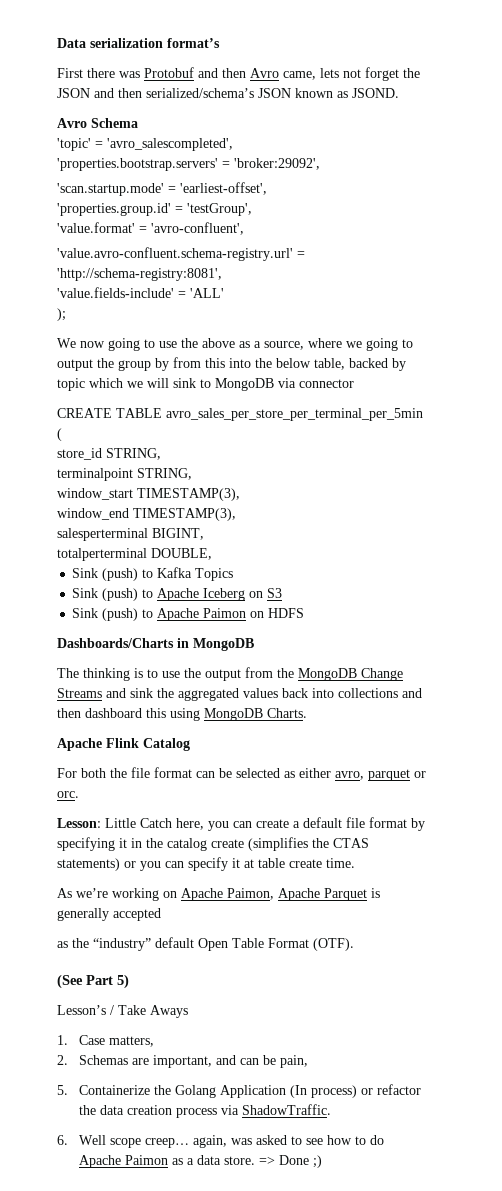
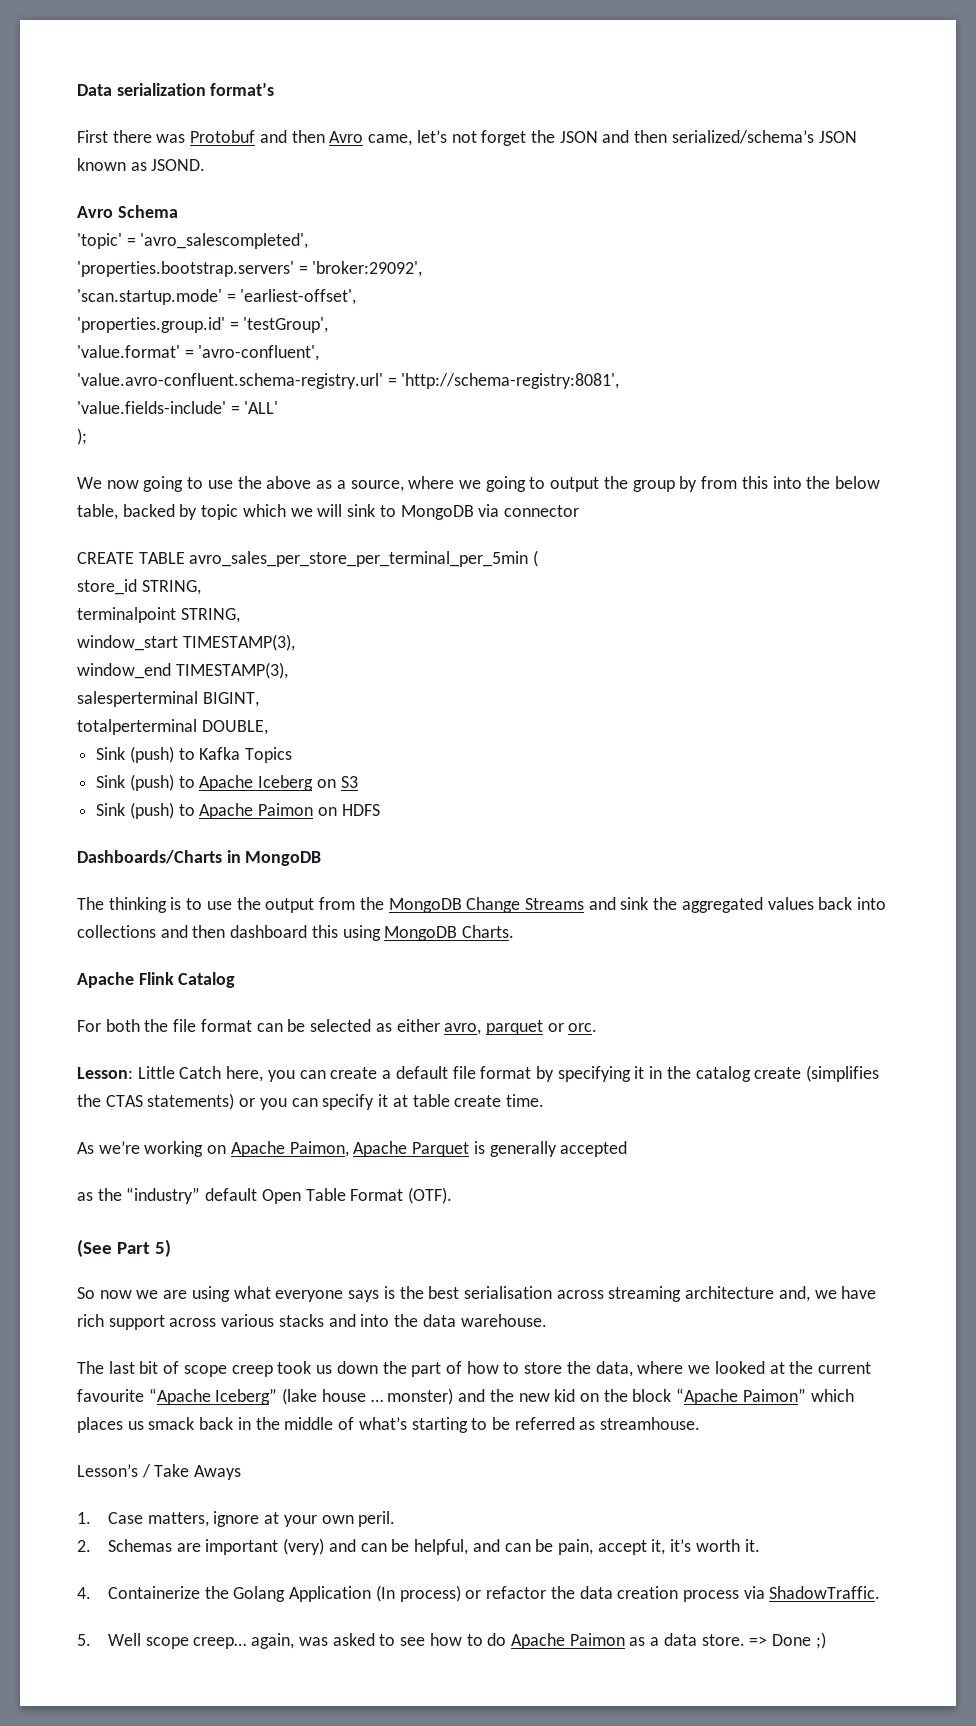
[320,68,339,78] lets -> [416,130,447,143] let’s
(129, 981) none -> [77,1286,877,1302] [77,1314,547,1330] [77,1361,871,1377] [77,1388,854,1405] [77,1417,701,1433] // So now we are using what everyone says is the best serialisation across streaming architecture and, we have rich support across various stacks and into the data warehouse. // The last bit of scope creep took us down the part of how to store the data, where we looked at the current favourite “Apache Iceberg” (lake house … monster) and the new kid on the block “Apache Paimon” which places us smack back in the middle of what’s starting to be referred as streamhouse.
[57,1055,308,1068] [57,1085,68,1095] // 2. Schemas are important, and can be pain, // 5. -> [213,1511,396,1527] [77,1538,760,1555] [77,1587,91,1599] ignore at your own peril. // 2. Schemas are important (very) and can be helpful, and can be pain, accept it, it’s worth it. // 4.
[57,1135,68,1145] 6. -> [77,1634,91,1646] 5.

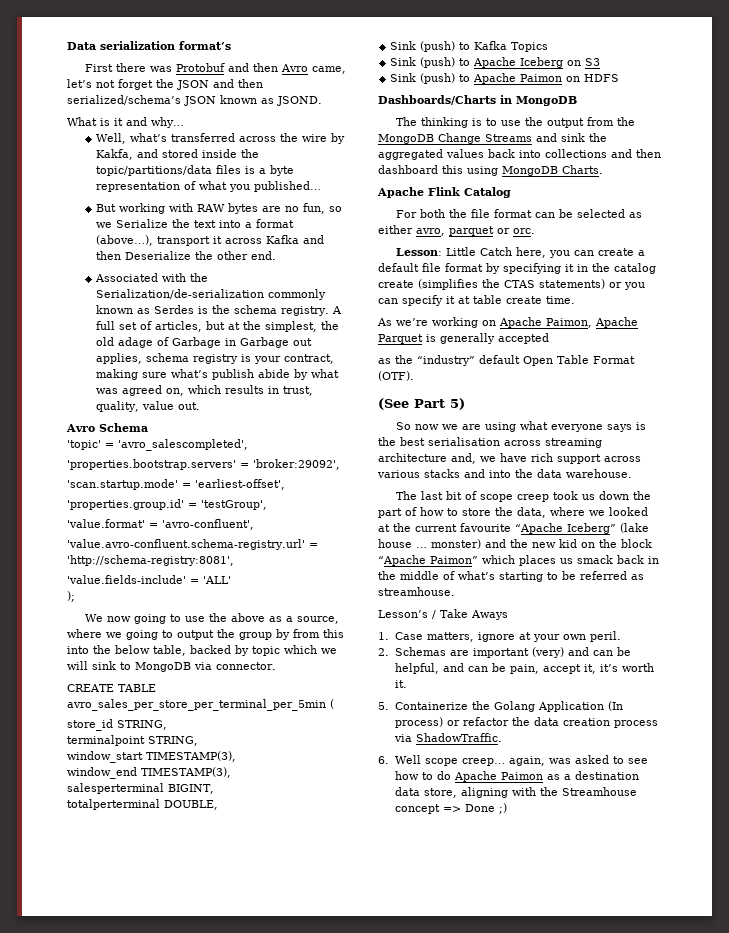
(206, 165) none -> [67,117,184,128] [95,133,345,144] [95,149,259,160] [95,165,294,176] [95,181,321,192] [95,203,342,214] [95,219,294,228] [95,235,324,246] [95,251,276,260] [94,273,208,282] [95,289,326,300] [95,305,342,316] [95,321,339,332] [95,337,312,348] [95,353,334,364] [95,369,339,380] [95,385,313,396] [95,401,200,412] // What is it and why… // Well, what’s transferred across the wire by Kakfa, and stored inside the topic/partitions/data files is a byte representation of what you published… // But working with RAW bytes are no fun, so we Serialize the text into a format (above…), transport it across Kafka and then Deserialize the other end. // Associated with the Serialization/de-serialization commonly known as Serdes is the schema registry. A full set of articles, but at the simplest, the old adage of Garbage in Garbage out applies, schema registry is your contract, making sure what’s publish abide by what was agreed on, which results in trust, quality, value out.
[503,505,579,517] connector -> [216,662,276,670] connector.
[77,1587,91,1599] 4. -> [378,702,389,710] 5.
[77,1634,91,1646] 5. -> [378,756,389,764] 6.
[663,1633,745,1646] data store. -> [574,771,639,780] [394,787,637,798] [394,804,440,814] destination data store, aligning with the Streamhouse concept

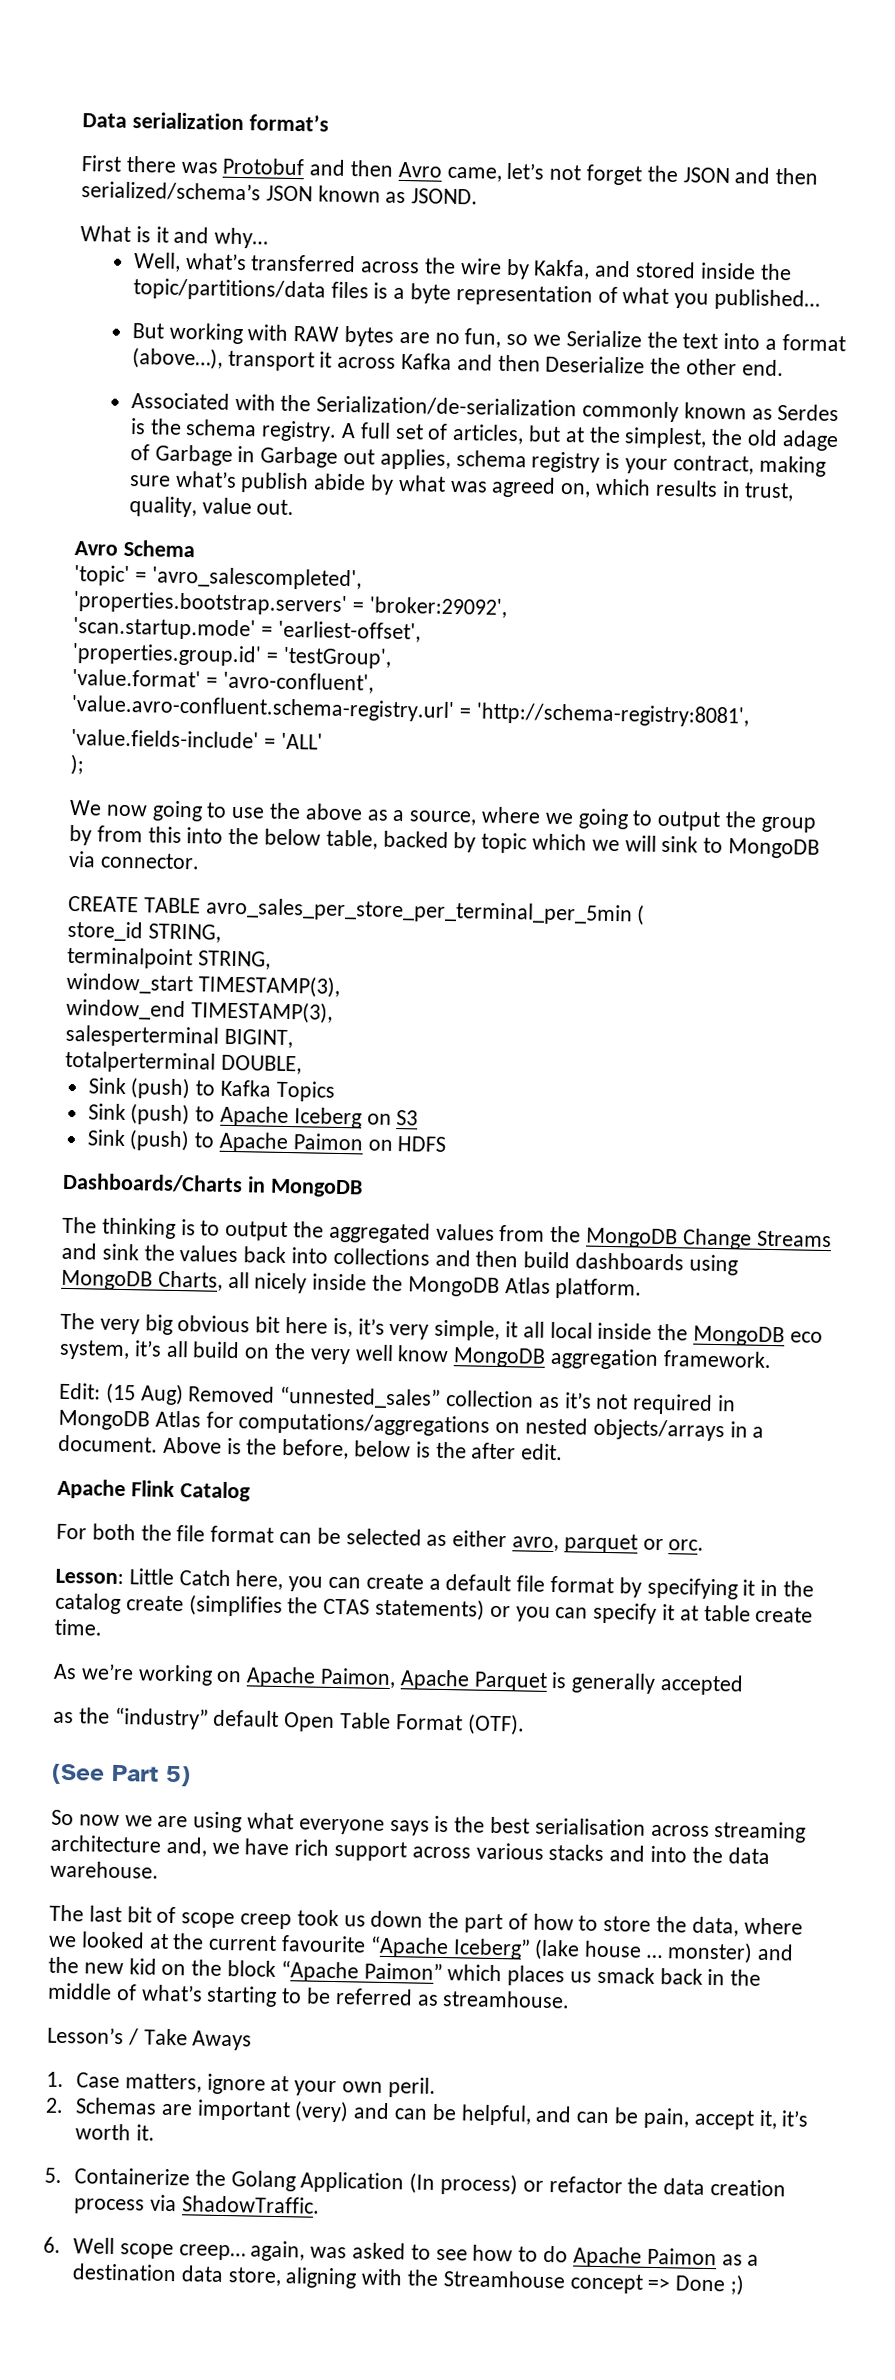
[500,117,584,128] use the output -> [225,1220,495,1244] output the aggregated values
[378,149,443,160] aggregated -> (175, 1252) none
[378,165,603,176] dashboard this using MongoDB Charts. -> [523,1251,738,1276] [61,1269,643,1300] [60,1312,823,1347] [59,1339,772,1370] [59,1382,737,1415] [58,1409,765,1442] [58,1434,564,1461] build dashboards using MongoDB Charts, all nicely inside the MongoDB Atlas platform. // The very big obvious bit here is, it’s very simple, it all local inside the MongoDB eco system, it’s all build on the very well know MongoDB aggregation framework. // Edit: (15 Aug) Removed “unnested_sales” collection as it’s not required in MongoDB Atlas for computations/aggregations on nested objects/arrays in a document. Above is the before, below is the after edit.

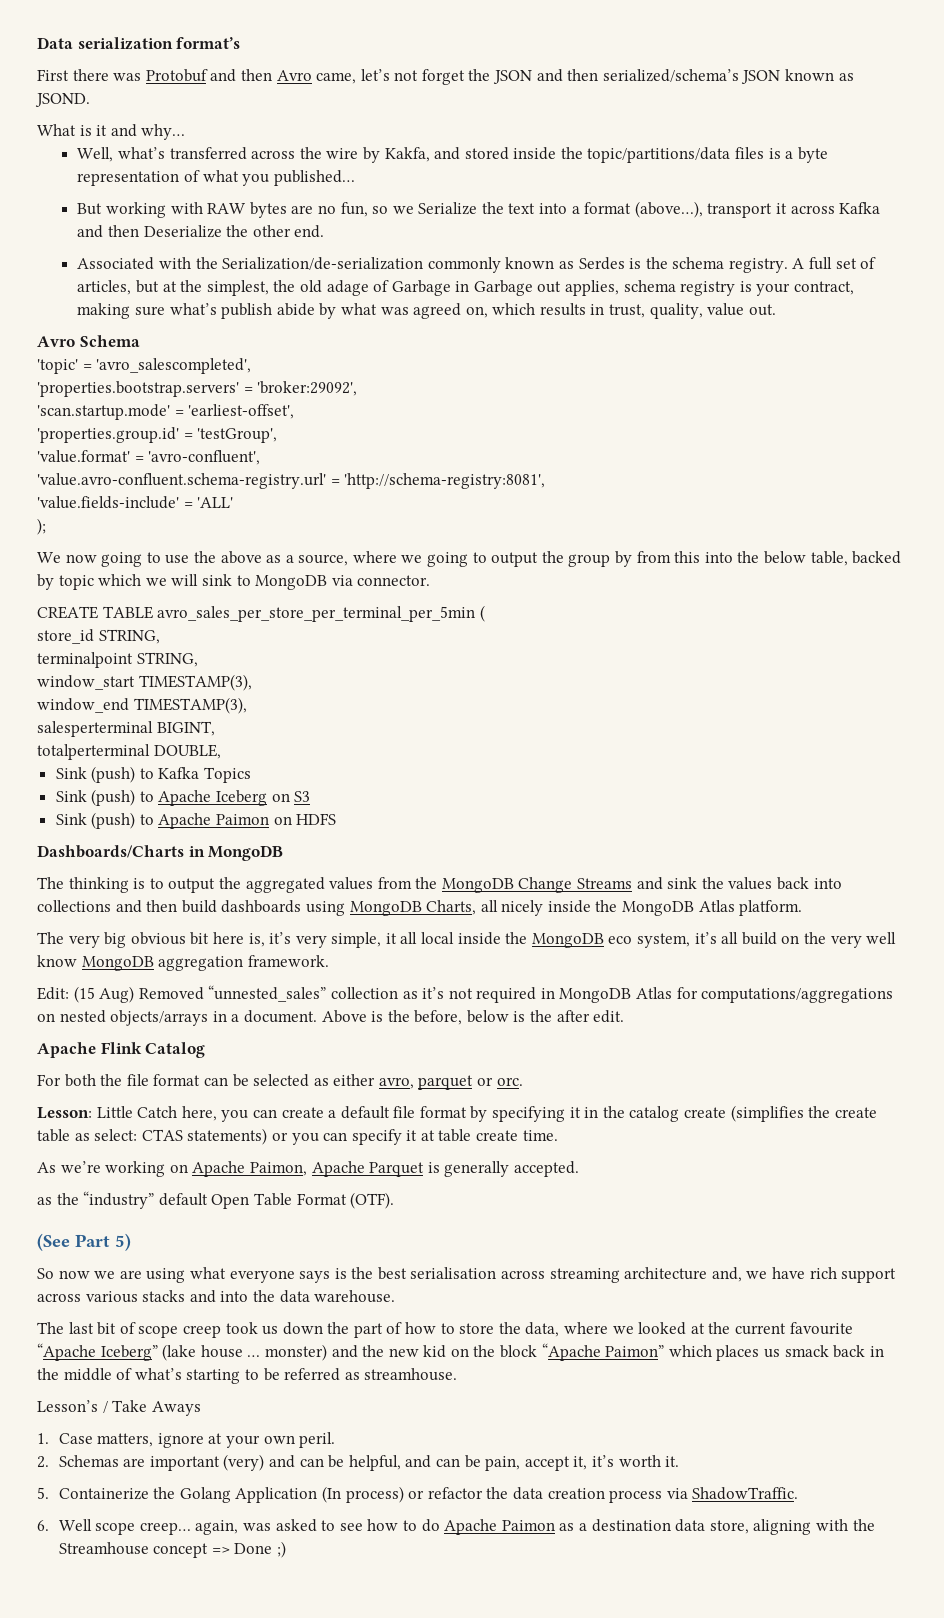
(319, 1605) none -> [834,1107,877,1118] [37,1129,138,1142] create table as select:
[660,1674,745,1696] accepted -> [513,1161,579,1177] accepted.

